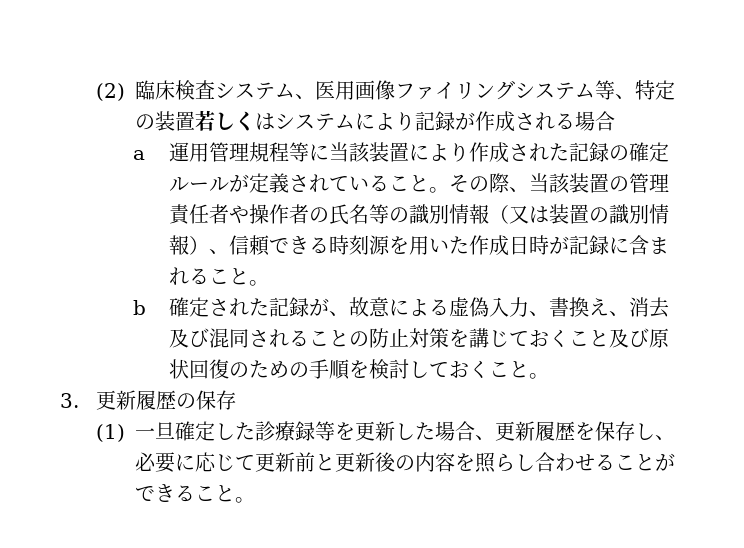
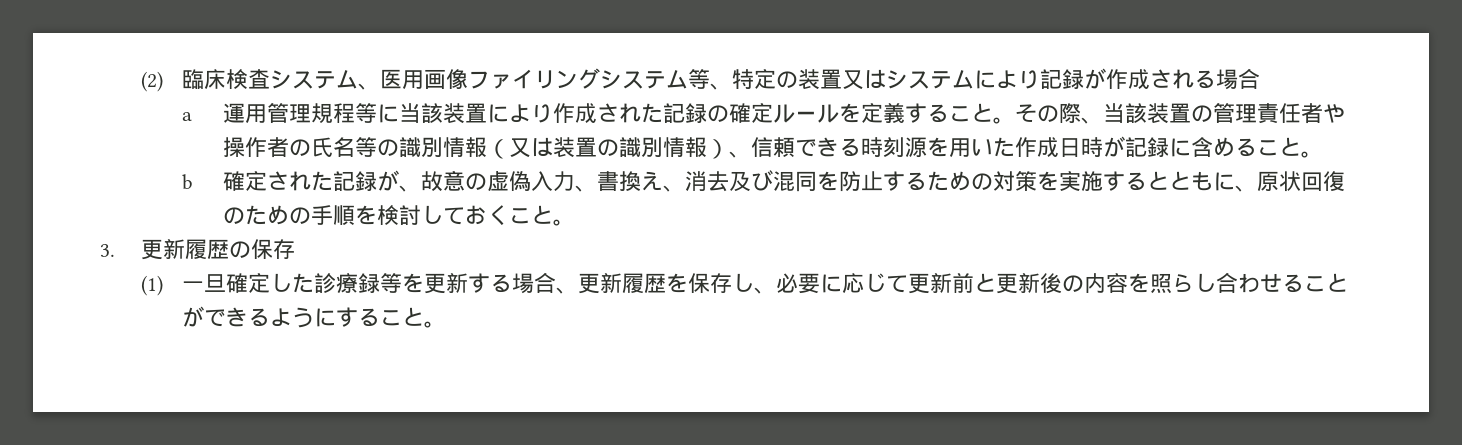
[195,110,256,131] 若しく -> [842,70,865,90] 又
[229,173,370,193] が定義されてい -> [839,102,928,123] を定義す
[649,237,670,254] [169,267,190,286] まれ -> [1213,137,1236,157] め
[389,299,450,316] による -> [465,173,488,190] の
[249,328,650,348] されることの防止対策を講じておくこと及び -> [817,171,1258,192] を防止するための対策を実施するとともに、
[395,422,436,440] した -> [468,273,513,293] する
(196, 493) none -> [270,307,381,328] ようにする

